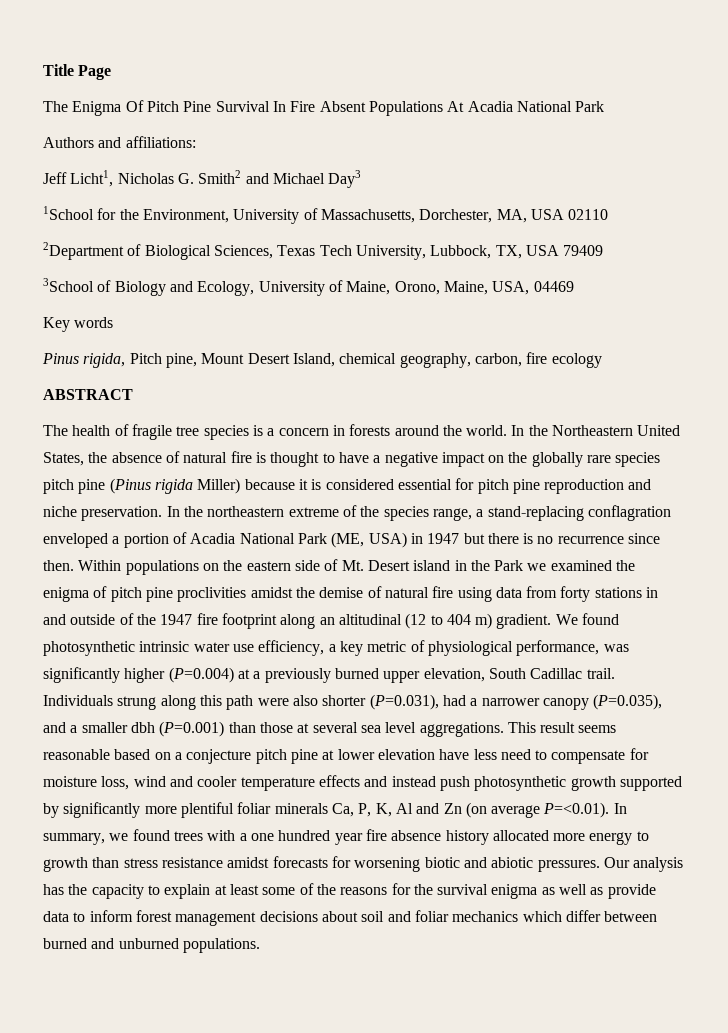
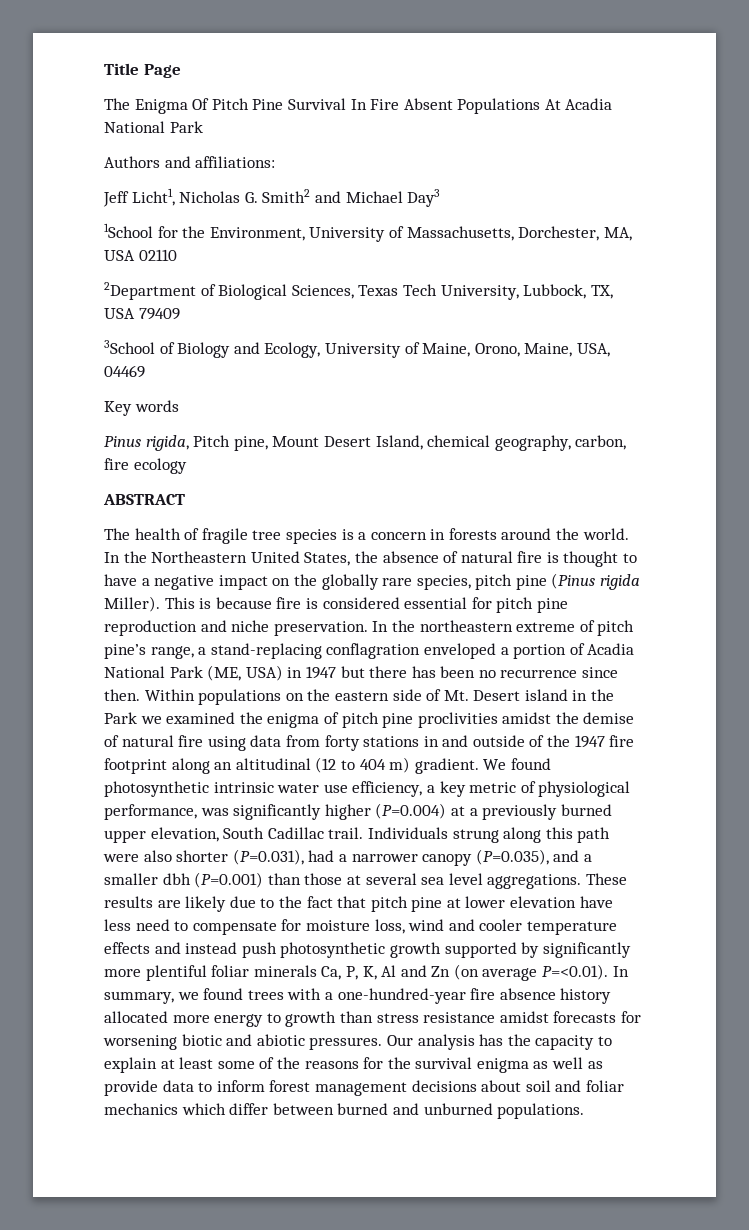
[615,452,661,467] species -> [416,575,471,590] species,
[197,478,308,494] Miller) because it -> [104,596,302,612] Miller). This is because fire
[360,506,429,521] the species -> [597,620,635,636] [104,644,146,659] pitch pine’s
[523,533,534,544] is -> [411,666,476,678] has been
[507,722,617,733] [43,749,252,764] This result seems reasonable based on a conjecture -> [585,873,627,885] [104,896,367,912] These results are likely due to the fact that
[250,830,363,845] one hundred year -> [337,988,466,1004] one-hundred-year

